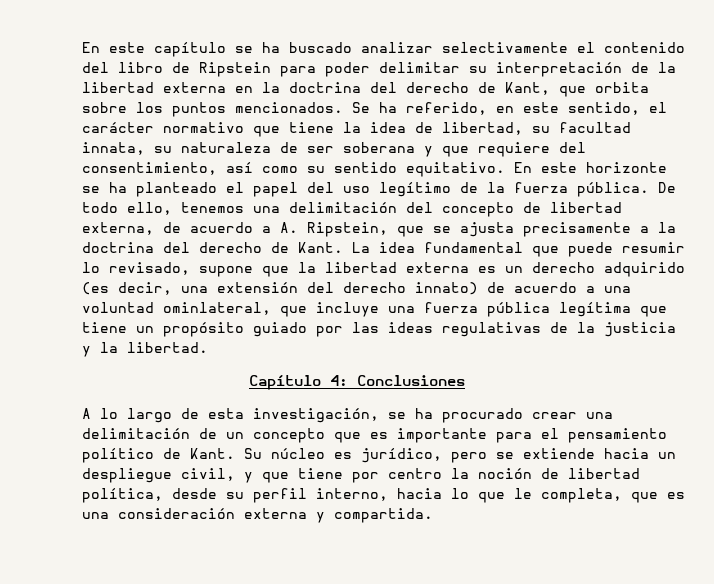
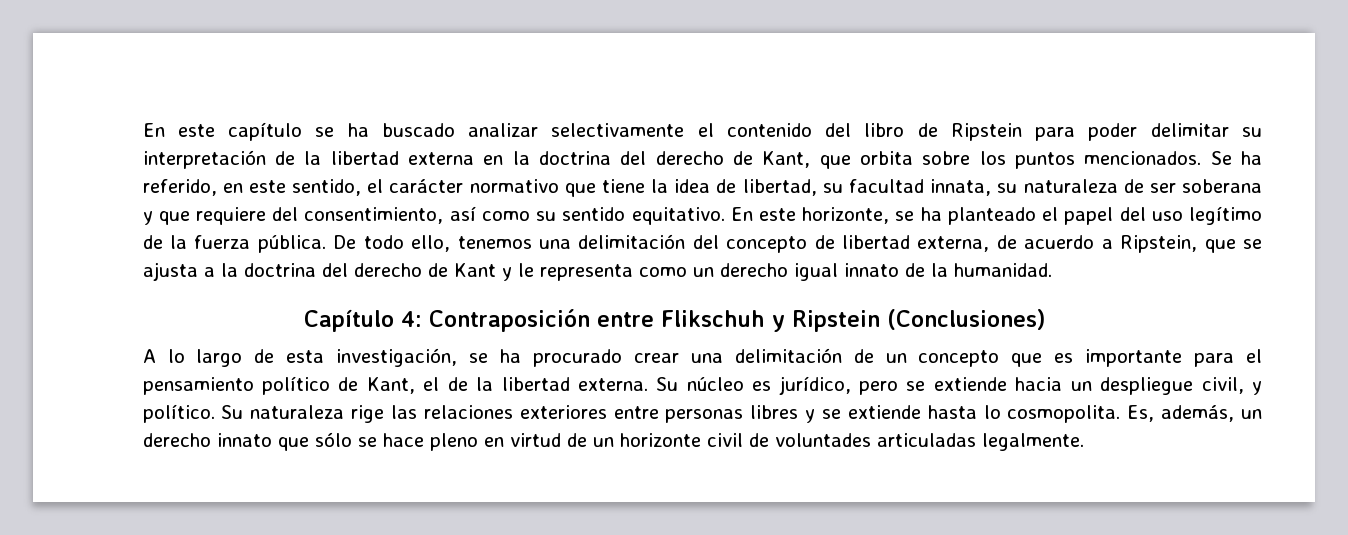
[585,162,667,173] horizonte -> [802,207,890,224] horizonte,
[279,222,298,233] A. -> (1113, 244) none
[522,222,631,237] precisamente -> (198, 271) none
[297,242,685,257] [81,262,685,277] [81,282,631,295] [81,302,667,317] [81,322,676,337] [81,342,208,357] [249,375,465,390] Kant. La idea fundamental que puede resumir lo revisado, supone que la libertad externa es un derecho adquirido (es decir, una extensión del derecho innato) de acuerdo a una voluntad ominlateral, que incluye una fuerza pública legítima que tiene un propósito guiado por las ideas regulativas de la justicia y la libertad. // Capítulo 4: Conclusiones -> [453,263,1052,281] [303,309,1045,332] Kant y le representa como un derecho igual innato de la humanidad. // Capítulo 4: Contraposición entre Flikschuh y Ripstein (Conclusiones)
[189,448,235,459] Kant. -> [366,377,648,394] Kant, el de la libertad externa.
[261,468,640,483] [81,488,685,503] [81,508,433,523] que tiene por centro la noción de libertad política, desde su perfil interno, hacia lo que le completa, que es una consideración externa y compartida. -> [142,404,1262,423] [142,432,1084,451] político. Su naturaleza rige las relaciones exteriores entre personas libres y se extiende hasta lo cosmopolita. Es, además, un derecho innato que sólo se hace pleno en virtud de un horizonte civil de voluntades articuladas legalmente.

